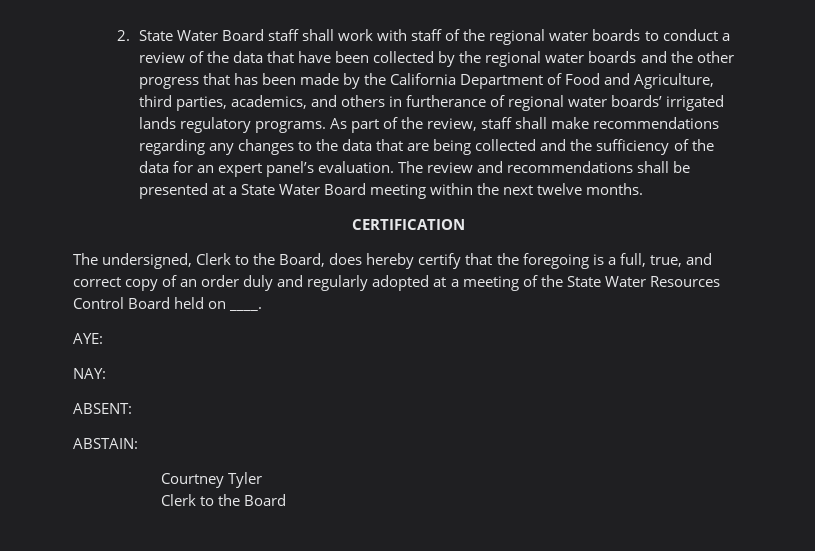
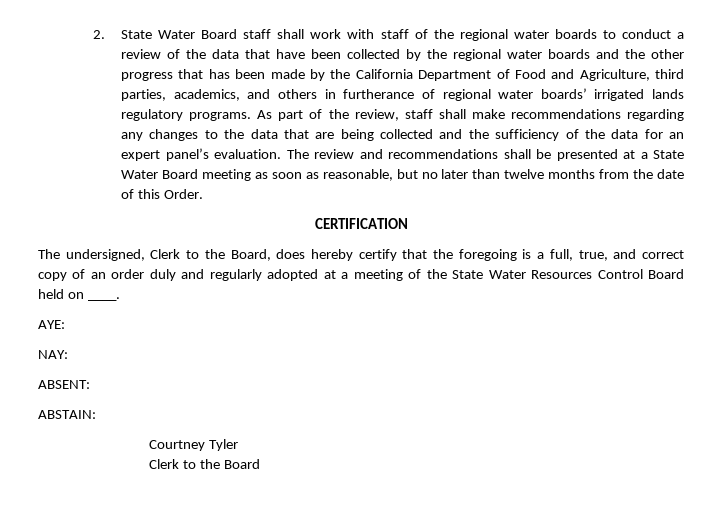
[430,183,644,195] within the next twelve months. -> [254,169,685,181] [121,189,203,199] as soon as reasonable, but no later than twelve months from the date of this Order.

